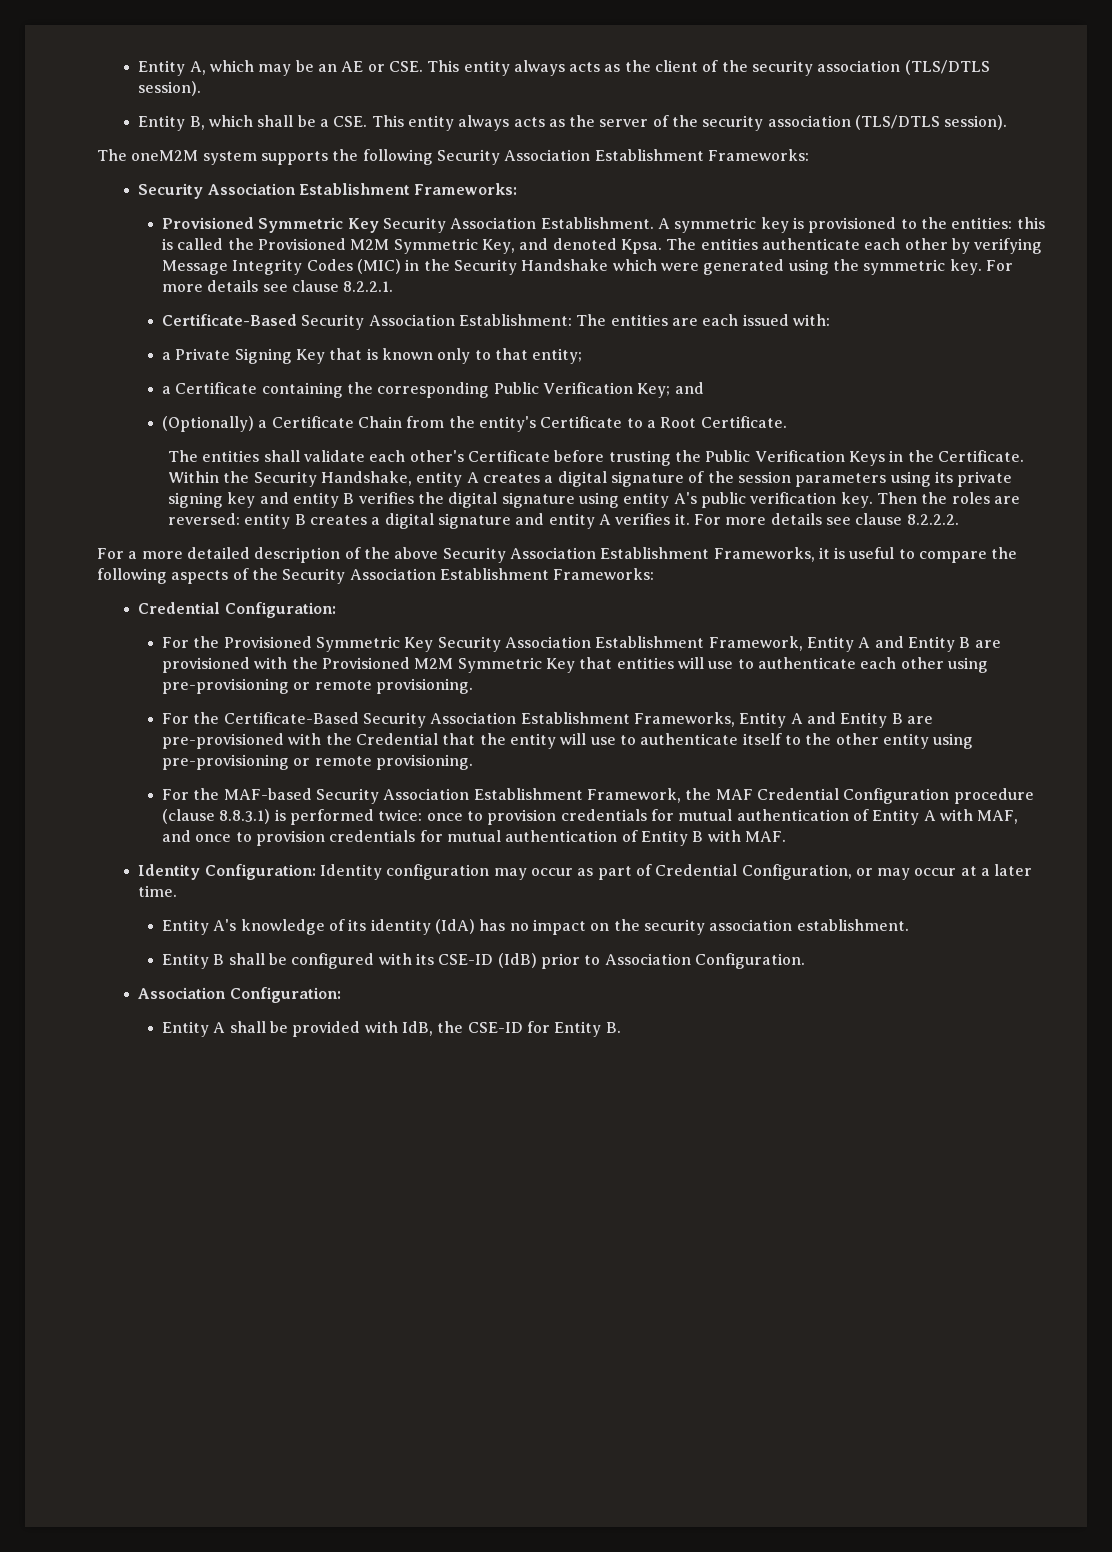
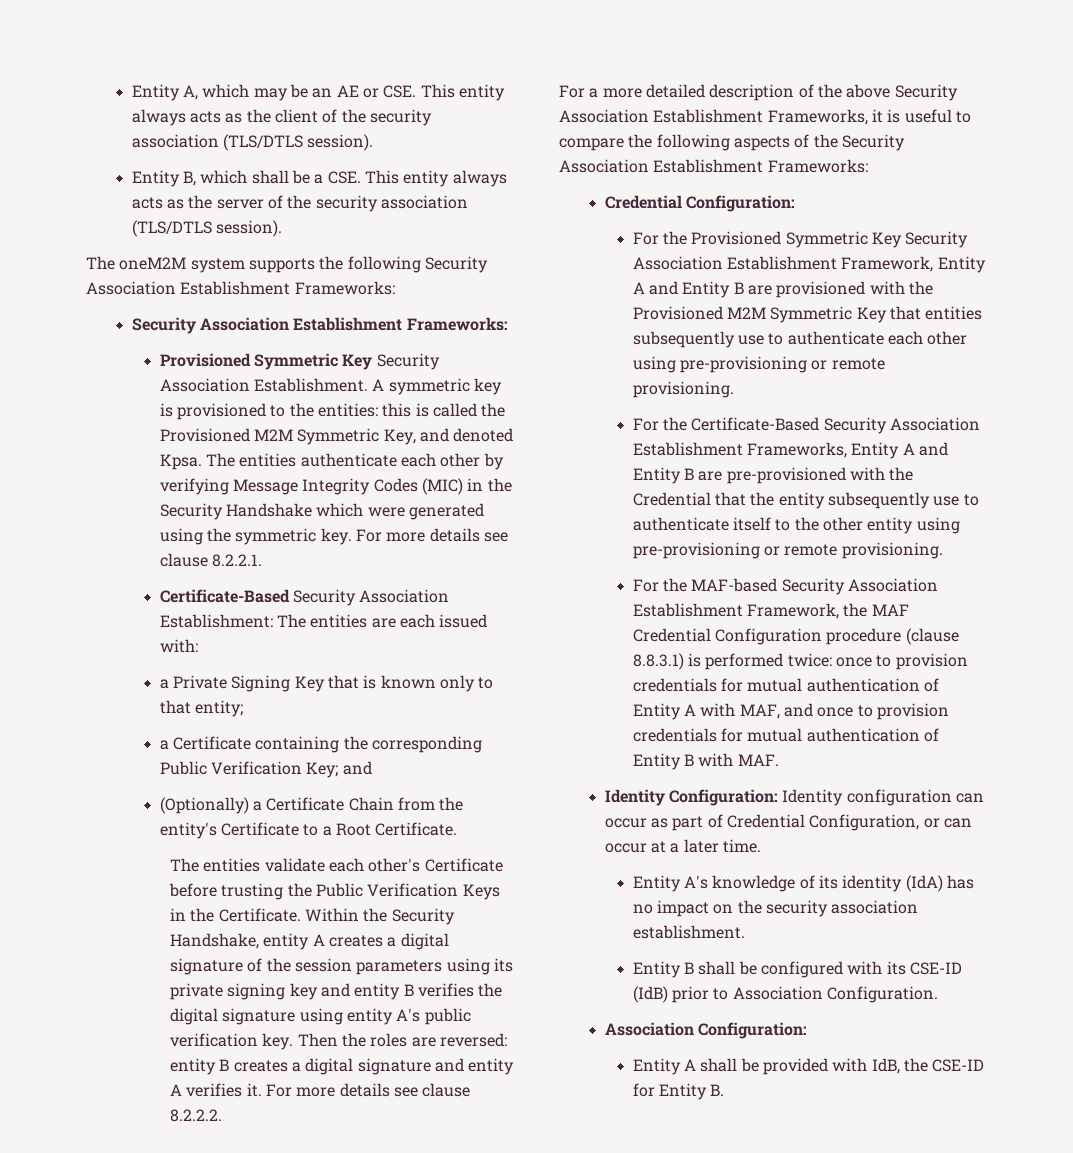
[263,450,300,462] shall -> (261, 865) none
[677,657,704,669] will -> [632,331,735,348] subsequently
[560,733,587,745] will -> [827,492,930,509] subsequently
[493,868,527,880] may -> [955,793,984,803] can
[877,868,911,880] may -> [943,818,972,828] can

